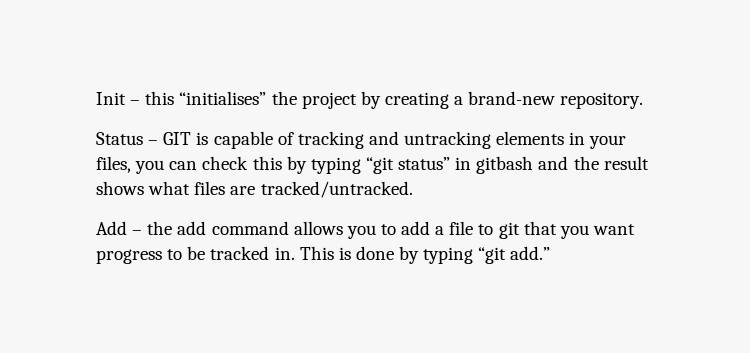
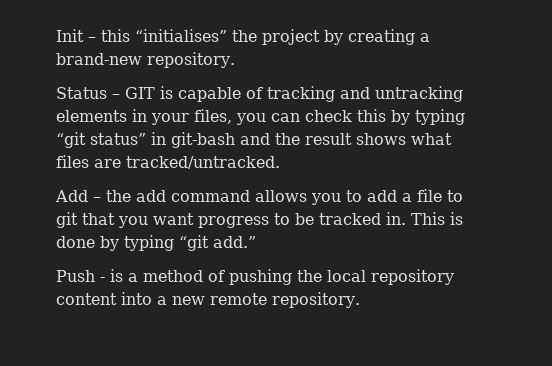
[476,156,534,174] gitbash -> [171,132,235,148] git-bash
(551, 253) none -> [56,269,454,285] [56,292,360,308] // Push - is a method of pushing the local repository content into a new remote repository.

